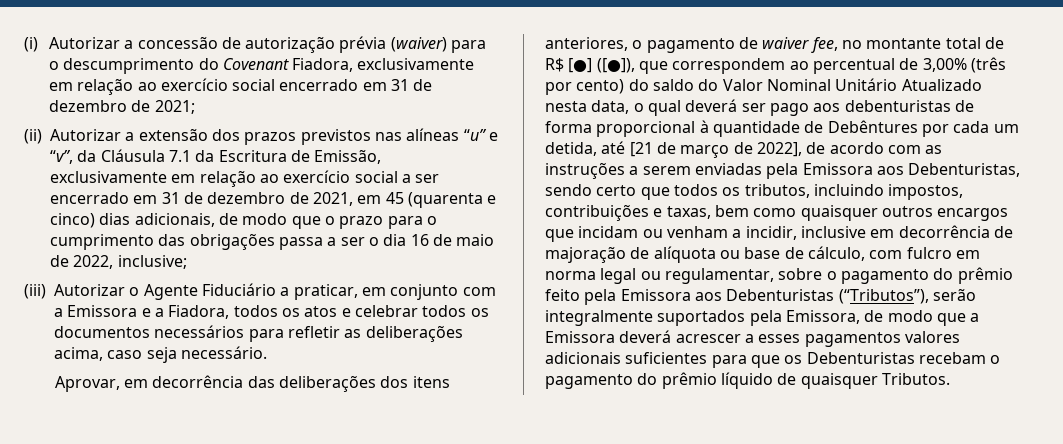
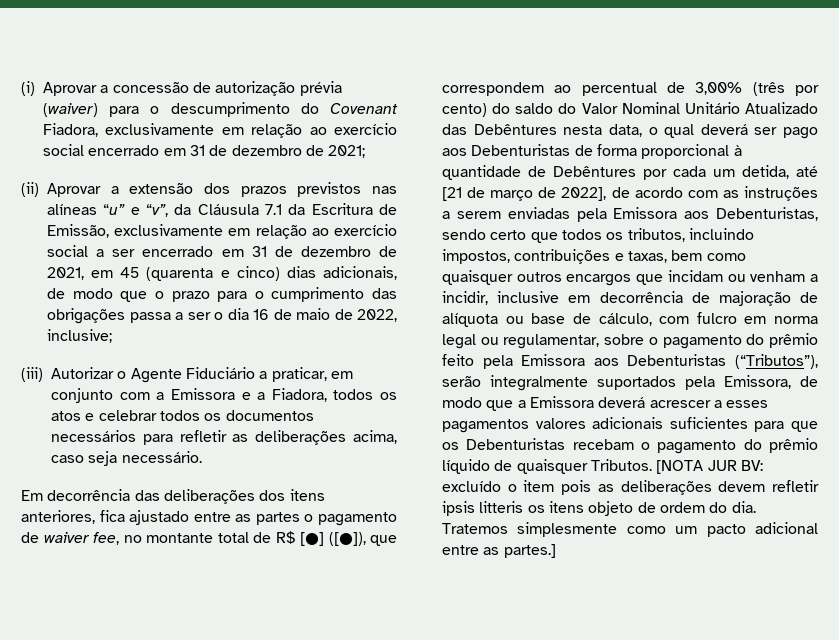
[48,37,120,49] Autorizar -> [43,82,97,96] Aprovar
[50,129,121,141] Autorizar -> [47,183,101,197] Aprovar
[54,376,149,392] Aprovar, em -> [21,490,43,501] Em
(628, 44) none -> [99,510,300,525] fica ajustado entre as partes
(982, 85) none -> [442,124,557,135] das Debêntures
[844,100,951,112] debenturistas -> [471,144,571,156] Debenturistas
(950, 379) none -> [656,460,763,474] [442,480,819,495] [442,501,756,516] [442,522,818,537] [442,544,556,558] [NOTA JUR BV: excluído o item pois as deliberações devem refletir ipsis litteris os itens objeto de ordem do dia. Tratemos simplesmente como um pacto adicional entre as partes.]

